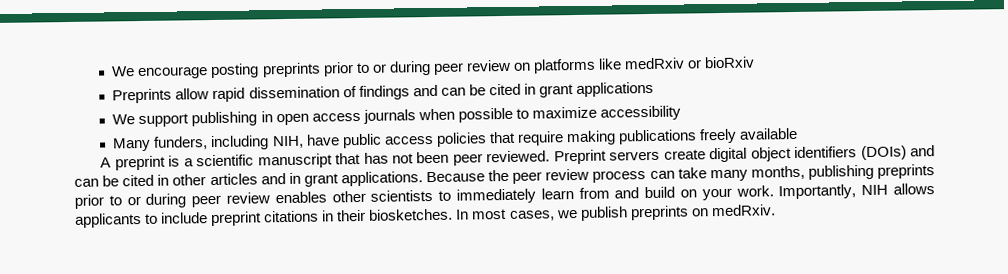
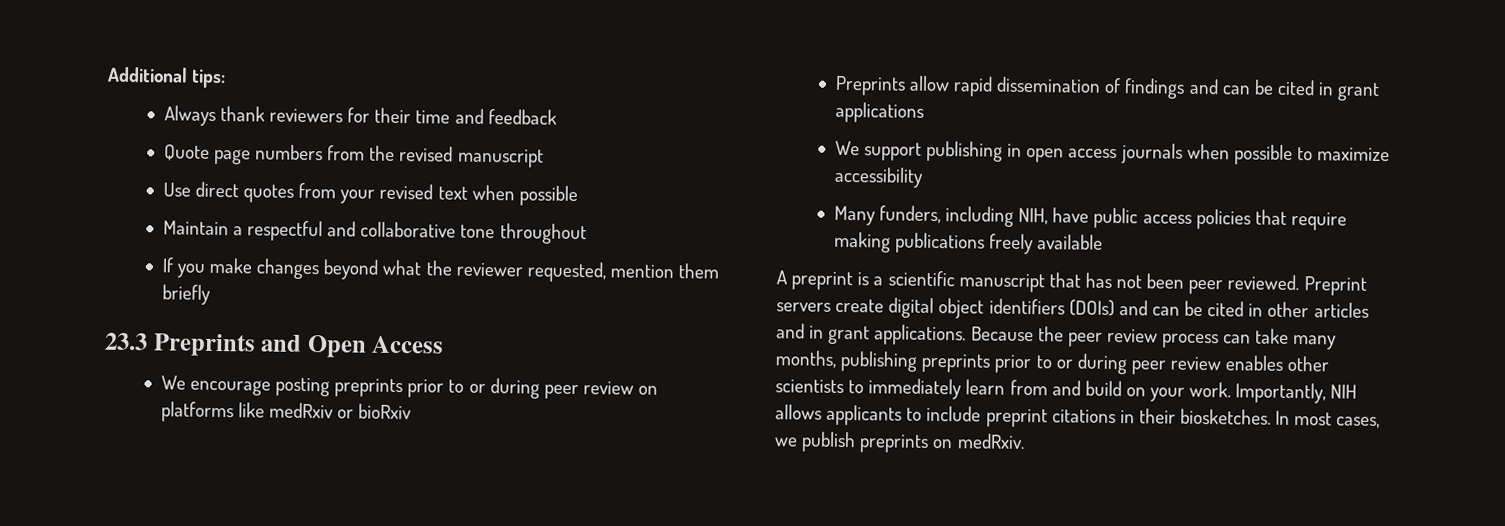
(111, 71) none -> [107,66,227,89] [163,105,557,126] [163,144,544,168] [162,181,578,207] [162,220,587,245] [161,257,720,283] [161,284,211,305] [104,332,445,358] Additional tips: // Always thank reviewers for their time and feedback // Quote page numbers from the revised manuscript // Use direct quotes from your revised text when possible // Maintain a respectful and collaborative tone throughout // If you make changes beyond what the reviewer requested, mention them briefly // 23.3 Preprints and Open Access //

